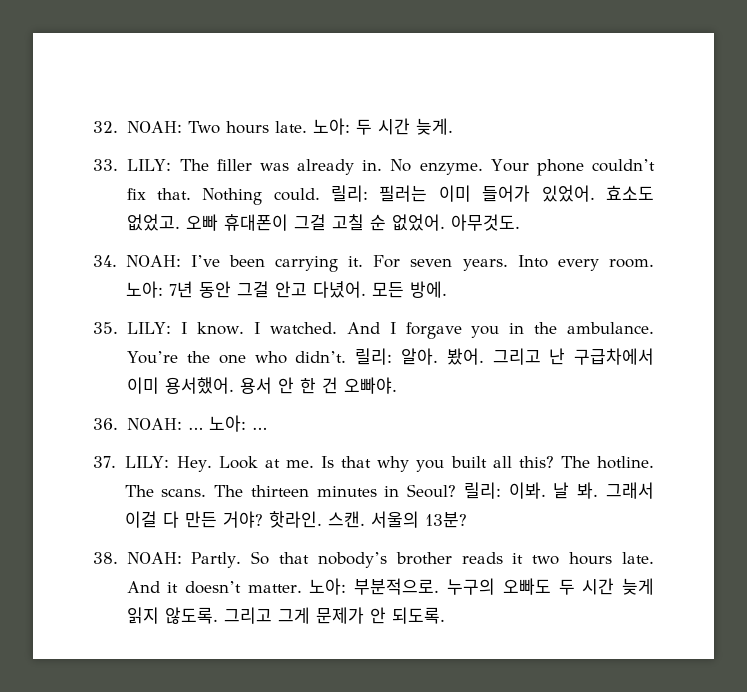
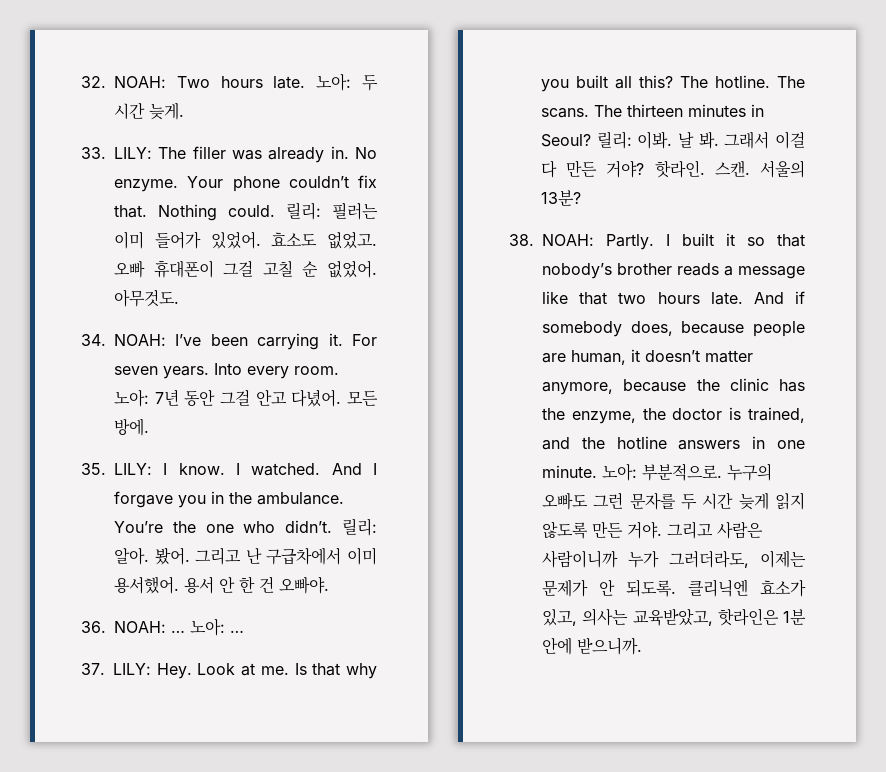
[251,551,654,568] [126,581,302,594] So that nobody’s brother reads it two hours late. And it doesn’t matter. -> [666,233,805,247] [542,263,805,279] [542,291,805,305] [542,321,805,337] [542,349,753,365] [542,378,805,395] [542,407,805,424] [542,436,805,450] [542,465,597,478] I built it so that nobody’s brother reads a message like that two hours late. And if somebody does, because people are human, it doesn’t matter anymore, because the clinic has the enzyme, the doctor is trained, and the hotline answers in one minute.
(551, 586) none -> [593,492,676,510] 그런 문자를
[164,607,445,624] 않도록. 그리고 그게 문제가 안 되도록. -> [542,521,763,539] [542,550,806,568] [542,579,806,597] [542,608,806,626] [542,637,642,655] 않도록 만든 거야. 그리고 사람은 사람이니까 누가 그러더라도, 이제는 문제가 안 되도록. 클리닉엔 효소가 있고, 의사는 교육받았고, 핫라인은 1분 안에 받으니까.

